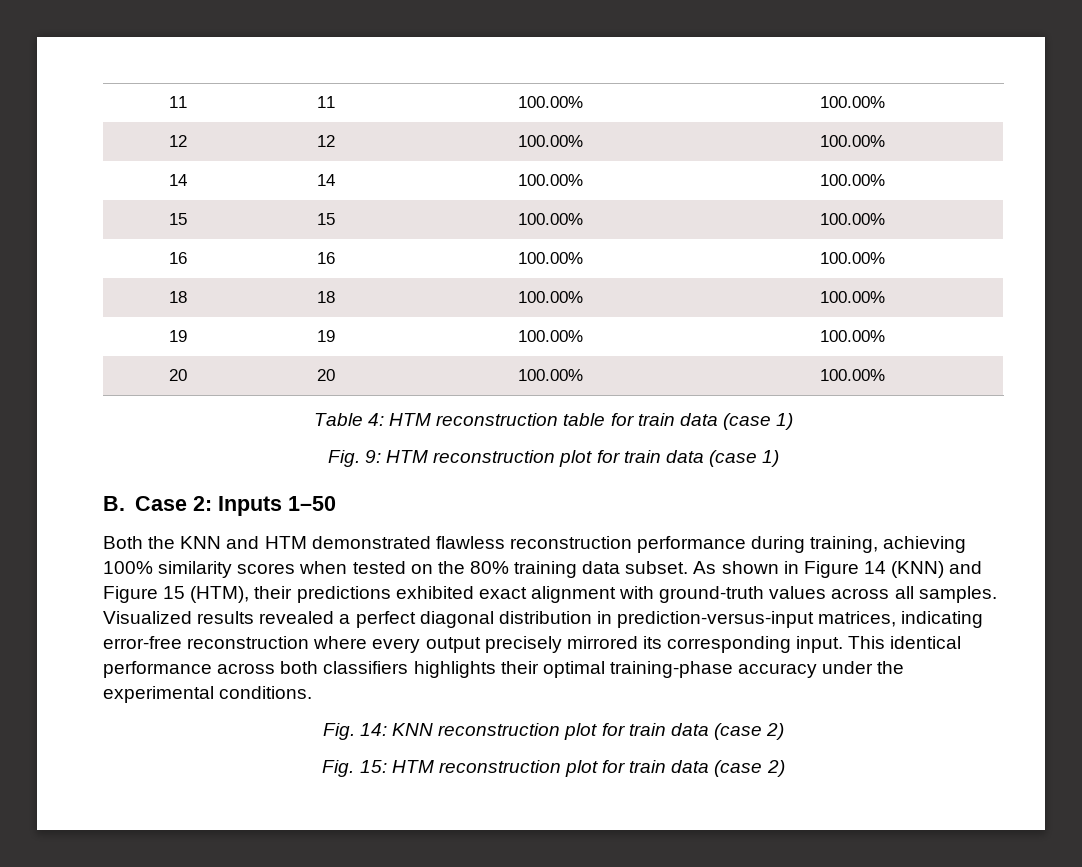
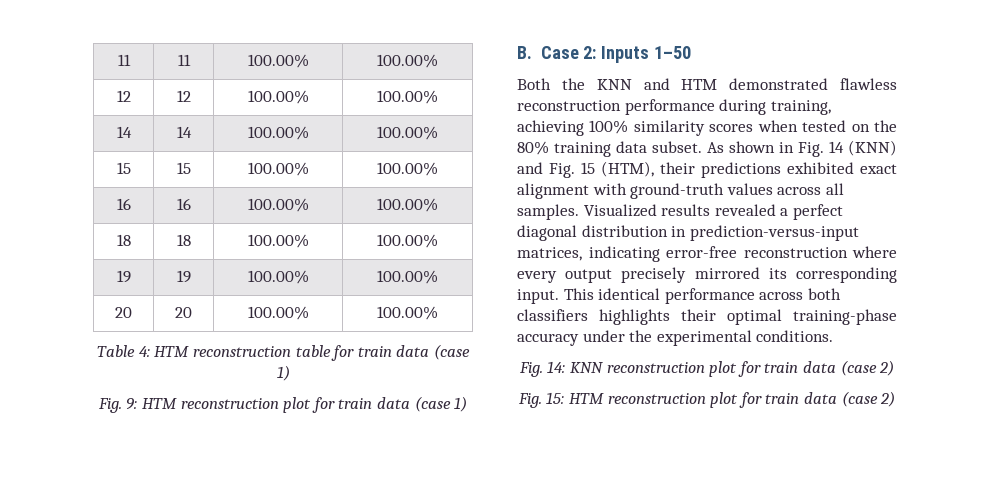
[803,561,859,578] Figure -> [798,142,824,157] Fig.
[103,586,158,603] Figure -> [549,163,575,178] Fig.

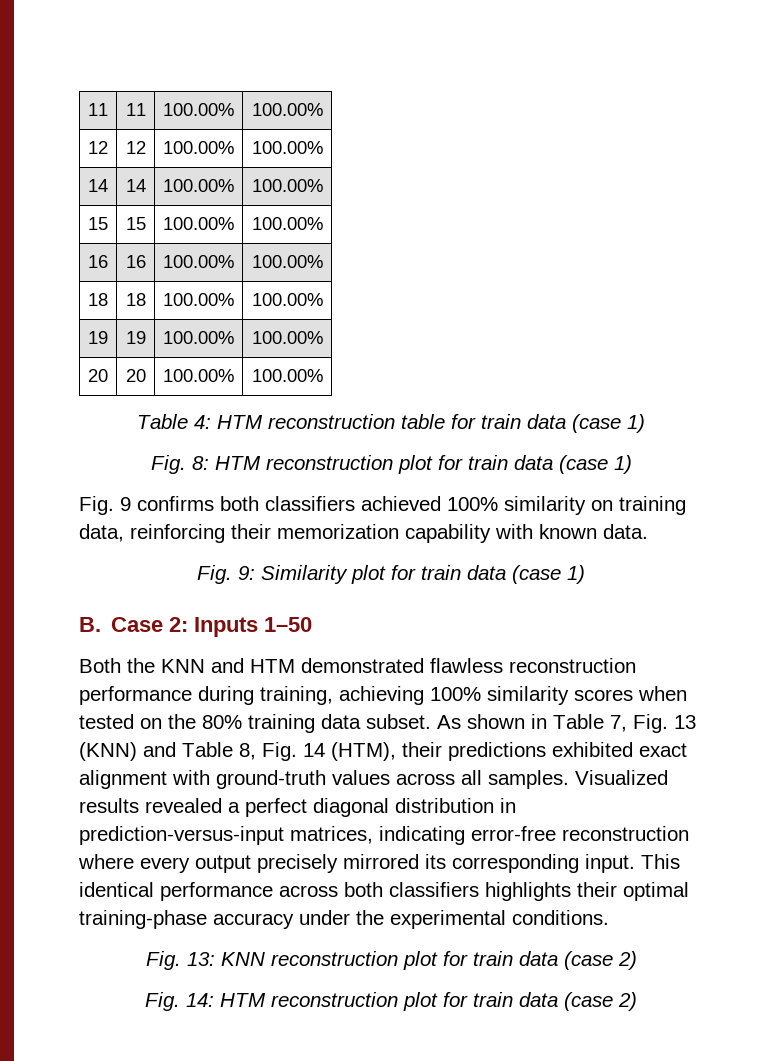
[126,398,138,410] 9: -> [191,456,209,470] 8:
(468, 404) none -> [79,496,686,515] [79,524,648,543] [197,565,585,584] // Fig. 9 confirms both classifiers achieved 100% similarity on training data, reinforcing their memorization capability with known data. // Fig. 9: Similarity plot for train data (case 1)
[798,140,897,157] [517,162,595,178] Fig. 14 (KNN) and Fig. 15 -> [553,714,696,733] [79,742,325,761] Table 7, Fig. 13 (KNN) and Table 8, Fig. 14
[547,361,566,373] 14: -> [186,952,215,966] 13:
[546,392,565,404] 15: -> [186,993,214,1007] 14:

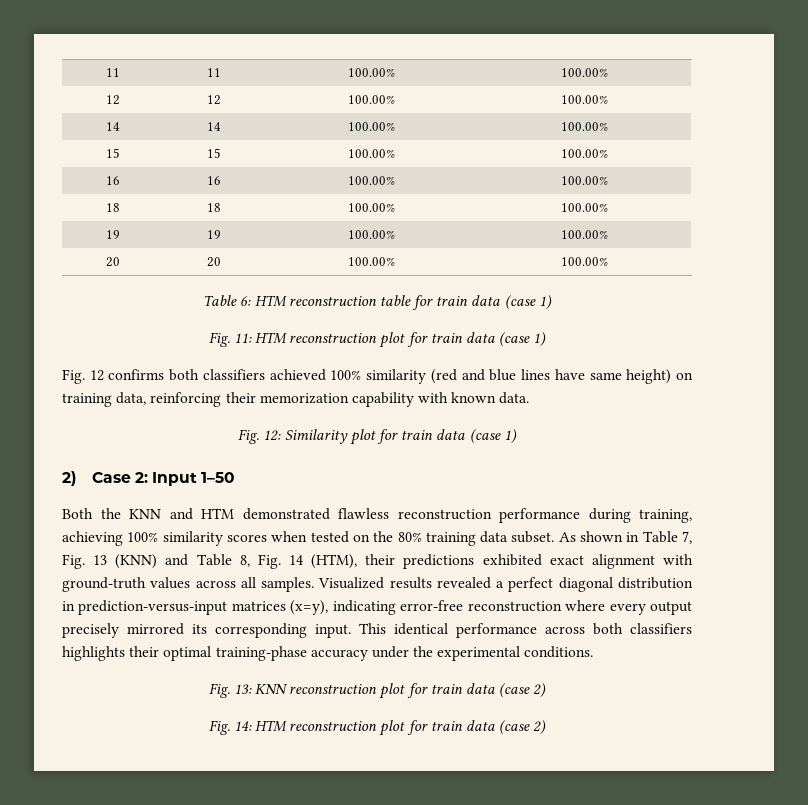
[194,415,211,429] 4: -> [240,296,252,306] 6:
[191,456,209,470] 8: -> [233,333,252,343] 11:
[120,497,131,511] 9 -> [89,370,104,381] 12
(586, 505) none -> [430,369,672,384] (red and blue lines have same height)
[238,566,255,580] 9: -> [263,430,282,441] 12:
[79,617,101,632] B. -> [62,471,77,486] 2)
[194,617,259,637] Inputs -> [152,472,198,486] Input
[290,826,373,844] matrices, -> [231,600,329,615] matrices (x=y),

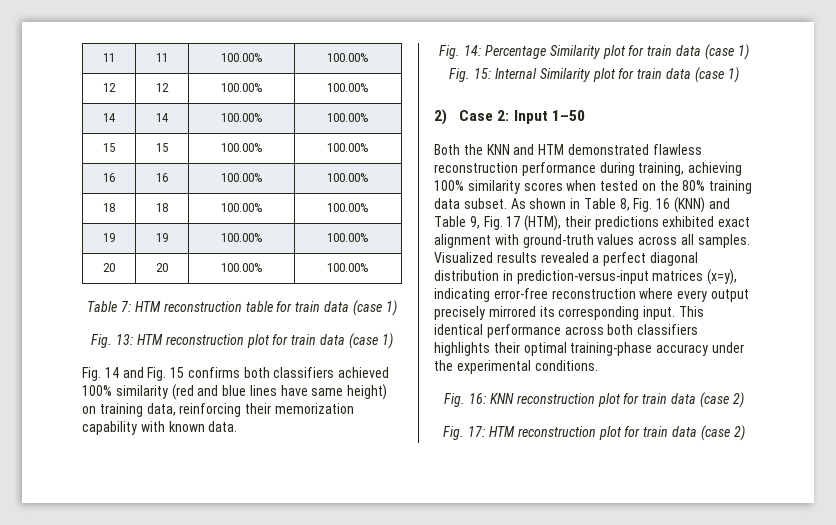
[240,296,252,306] 6: -> [121,301,132,312] 7:
[233,333,252,343] 11: -> [116,334,134,345] 13:
[89,370,104,381] 12 -> [104,367,185,381] 14 and Fig. 15
[263,430,282,441] 12: -> [464,44,749,60] [449,68,538,82] 14: Percentage Similarity plot for train data (case 1) // Fig. 15: Internal
[682,531,692,544] [62,554,303,569] 7, Fig. 13 (KNN) and Table 8, Fig. 14 -> [619,197,730,213] [434,216,521,230] 8, Fig. 16 (KNN) and Table 9, Fig. 17
[233,684,252,694] 13: -> [469,393,487,404] 16:
[233,721,252,731] 14: -> [468,426,486,437] 17:

